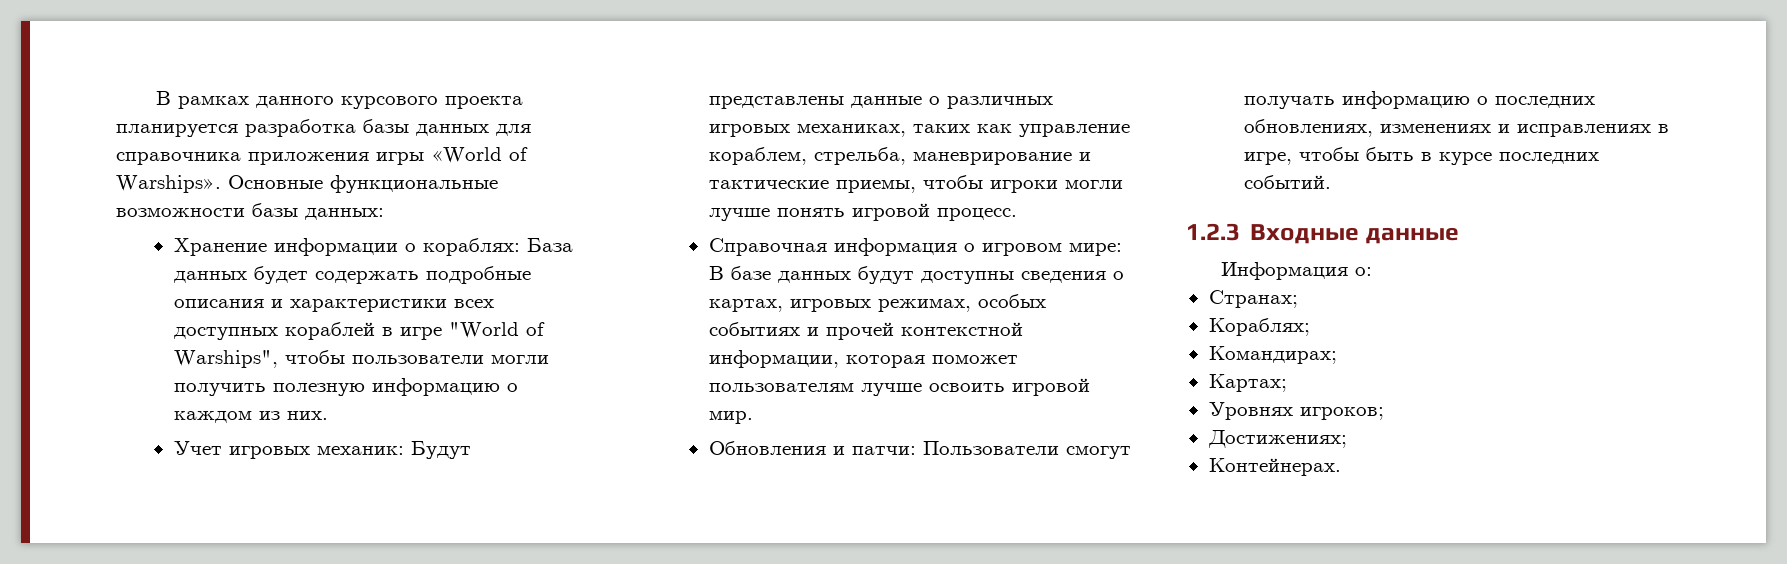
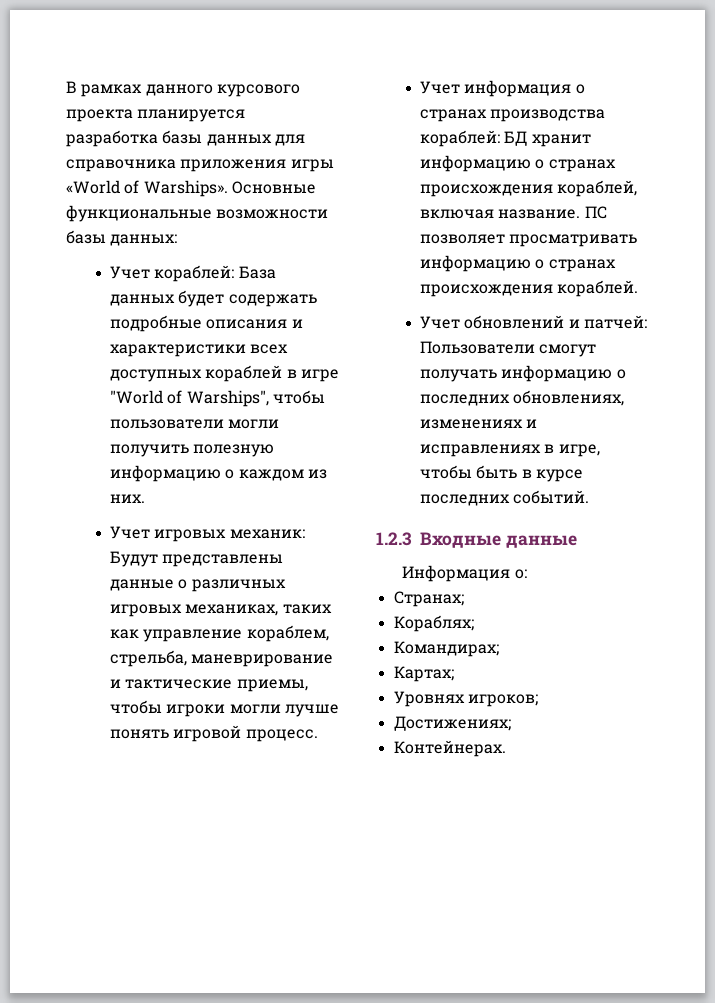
[173,238,520,256] Хранение информации о кораблях: -> [109,265,235,282] Учет кораблей:
[708,238,827,256] Справочная -> [419,81,460,94] Учет
[981,243,1122,256] [708,266,1124,284] [708,294,1046,312] [708,322,1023,340] [708,350,1018,368] [708,378,1090,396] [708,411,753,424] [708,441,916,455] игровом мире: В базе данных будут доступны сведения о картах, игровых режимах, особых событиях и прочей контекстной информации, которая поможет пользователям лучше освоить игровой мир. // Обновления и патчи: -> [419,109,606,122] [419,130,591,147] [419,155,616,172] [419,180,638,197] [419,206,607,219] [419,234,638,247] [419,255,616,272] [419,280,639,297] [419,315,647,329] странах производства кораблей: БД хранит информацию о странах происхождения кораблей, включая название. ПС позволяет просматривать информацию о странах происхождения кораблей. // Учет обновлений и патчей:

